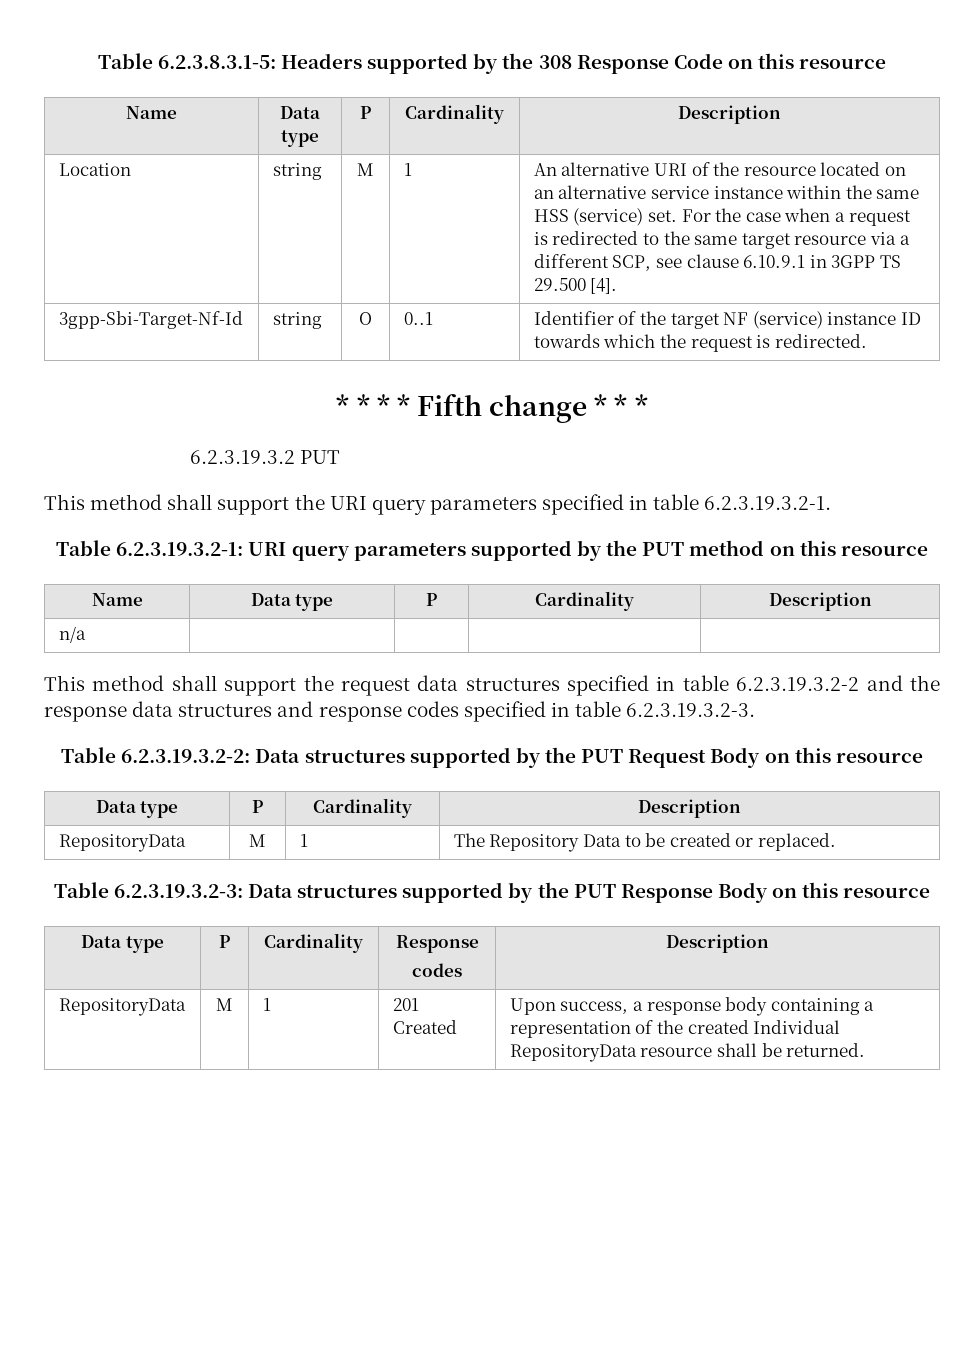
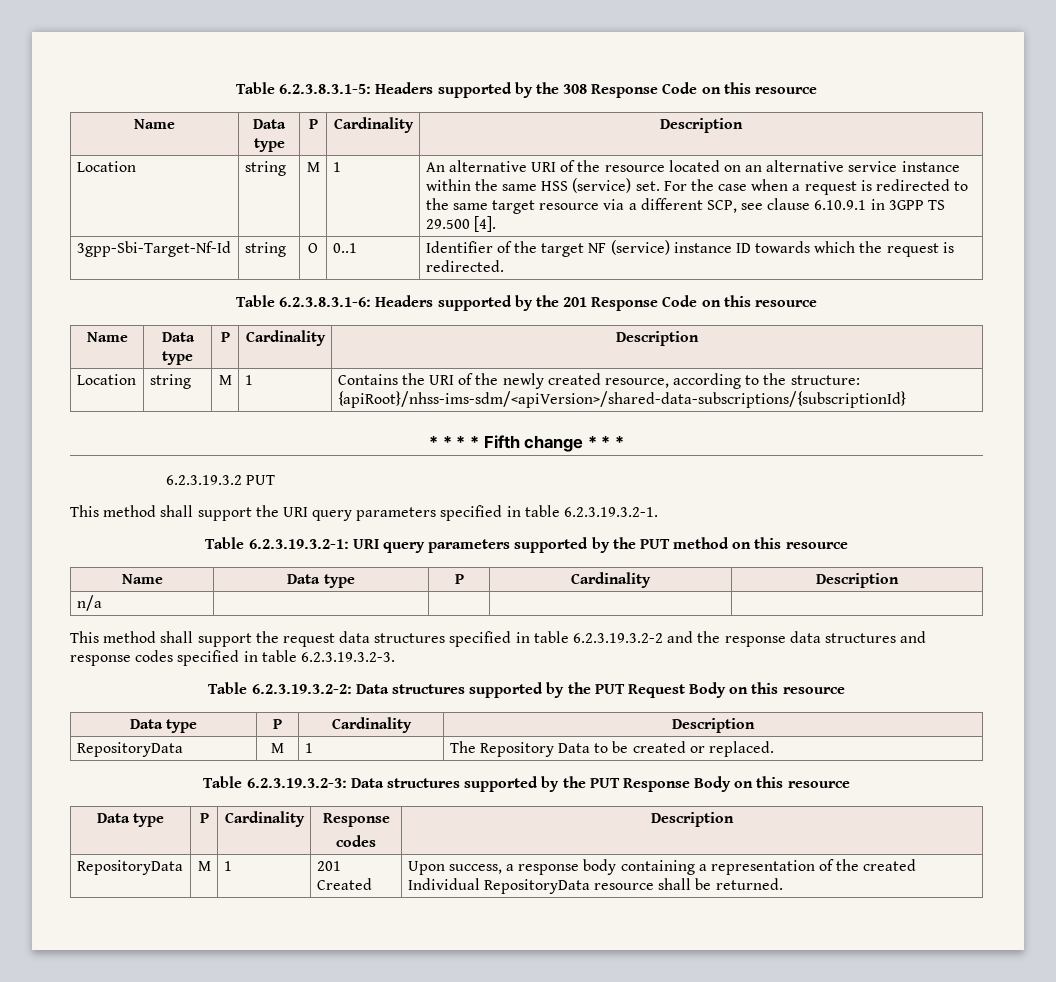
(867, 341) none -> [235,295,818,311] [86,332,128,342] [161,332,195,342] [162,351,193,365] [220,332,230,342] [245,330,326,346] [616,331,699,346] [76,374,136,385] [149,374,191,389] [218,375,232,385] [244,375,253,385] [337,373,860,389] [337,391,906,408] // Table 6.2.3.8.3.1-6: Headers supported by the 201 Response Code on this resource // Name | Data type | P | Cardinality | Description // Location | string | M | 1 | Contains the URI of the newly created resource, according to the structure: {apiRoot}/nhss-ims-sdm/<apiVersion>/shared-data-subscriptions/{subscriptionId}

